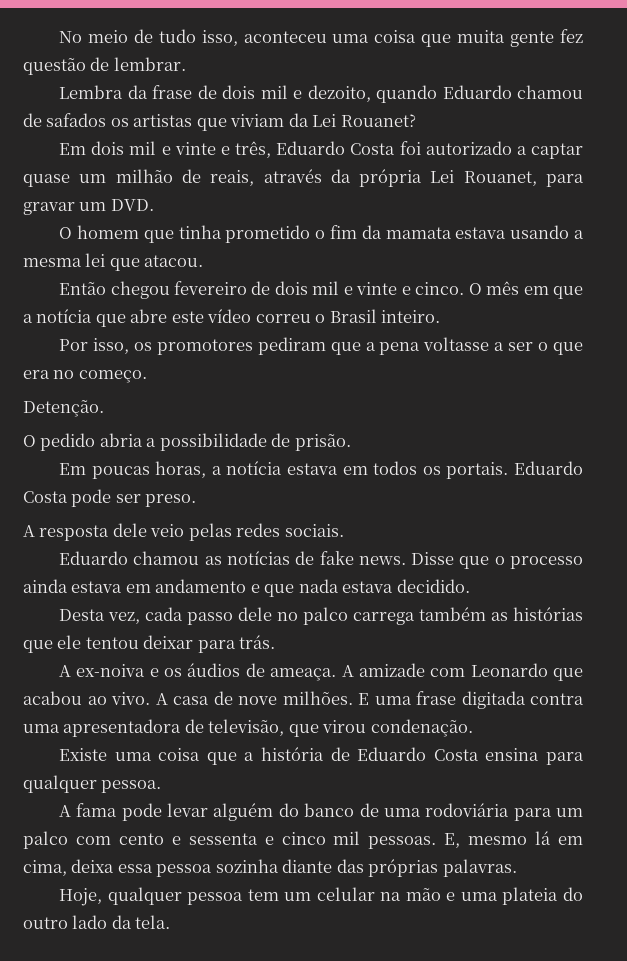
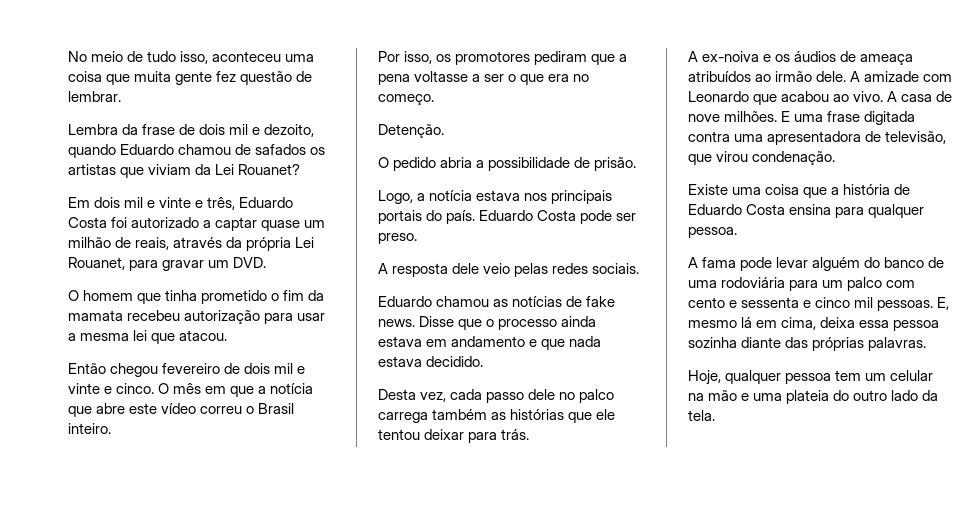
[455,225,570,239] estava usando -> [127,310,326,324] recebeu autorização para usar
[59,461,509,479] Em poucas horas, a notícia estava em todos os portais. -> [378,190,613,204] [378,210,476,224] Logo, a notícia estava nos principais portais do país.
[270,668,337,681] ameaça. -> [860,54,914,65] [688,71,847,82] ameaça atribuídos ao irmão dele.

